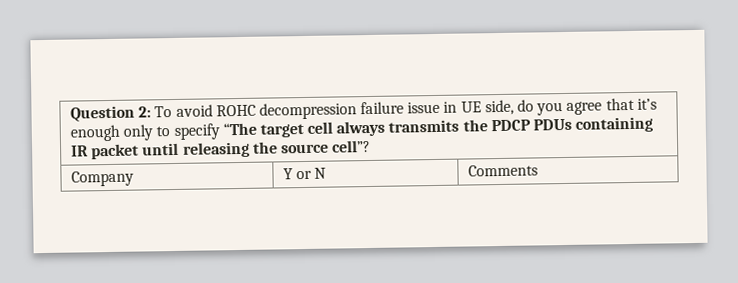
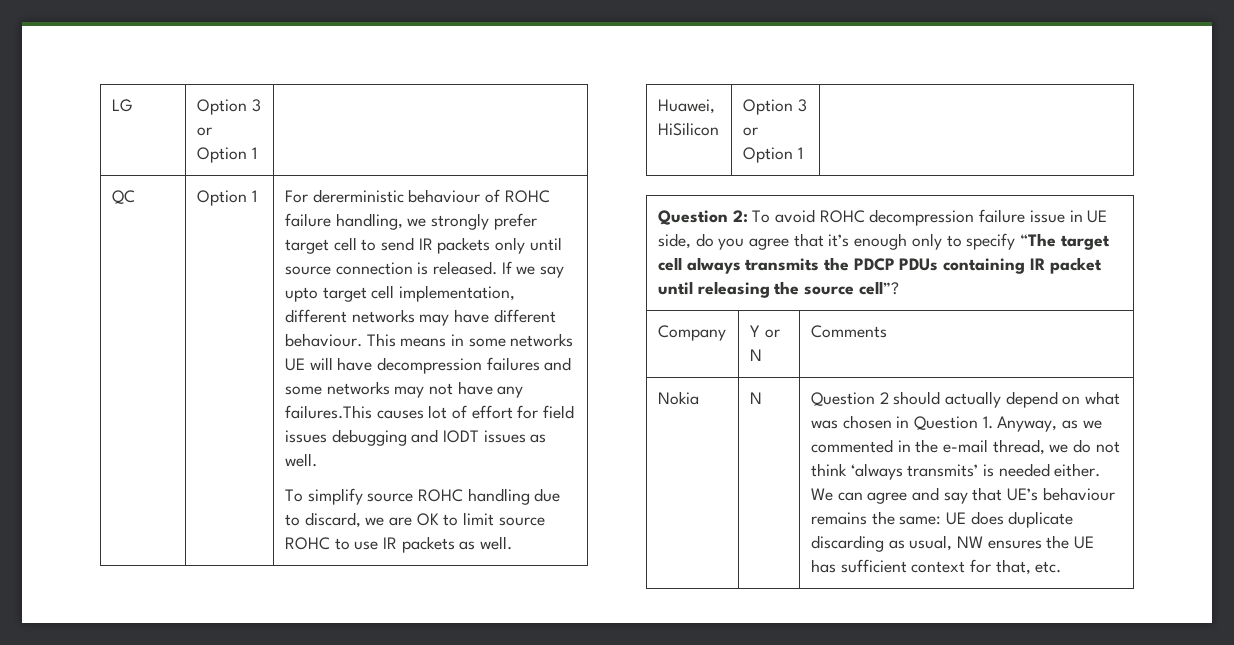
(69, 113) none -> [111,99,133,112] [196,99,261,115] [196,127,212,136] [196,147,257,163] [111,190,135,204] [196,190,257,206] [284,189,550,203] [284,213,537,230] [284,237,562,254] [284,261,565,278] [284,285,516,302] [284,309,556,326] [284,333,574,347] [284,357,572,374] [284,381,524,398] [284,405,575,419] [284,429,547,446] [284,453,317,467] [284,488,561,505] [284,512,545,528] [284,536,513,553] [657,99,715,114] [657,122,719,136] [742,99,807,115] [742,127,758,136] [742,147,803,163] LG | Option 3 or Option 1 | // QC | Option 1 | For dererministic behaviour of ROHC failure handling, we strongly prefer target cell to send IR packets only until source connection is released. If we say upto target cell implementation, different networks may have different behaviour. This means in some networks UE will have decompression failures and some networks may not have any failures.This causes lot of effort for field issues debugging and IODT issues as well. // To simplify source ROHC handling due to discard, we are OK to limit source ROHC to use IR packets as well. // Huawei, HiSilicon | Option 3 or Option 1 | //
(538, 170) none -> [657,391,699,405] [749,392,762,404] [810,391,1121,408] [810,415,1102,432] [810,439,1120,455] [810,463,1101,480] [810,487,1115,504] [810,511,1074,528] [810,535,1095,552] [810,559,1062,575] // Nokia | N | Question 2 should actually depend on what was chosen in Question 1. Anyway, as we commented in the e-mail thread, we do not think ‘always transmits’ is needed either. We can agree and say that UE’s behaviour remains the same: UE does duplicate discarding as usual, NW ensures the UE has sufficient context for that, etc.

